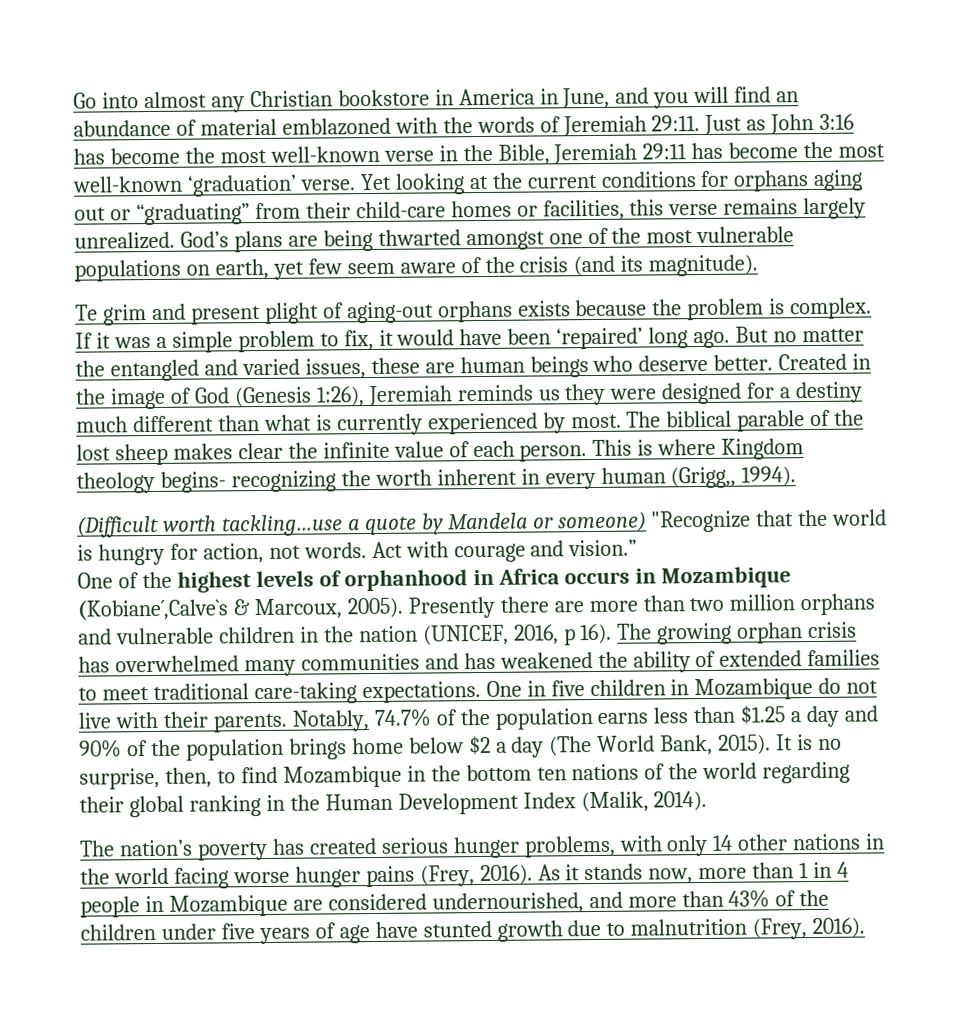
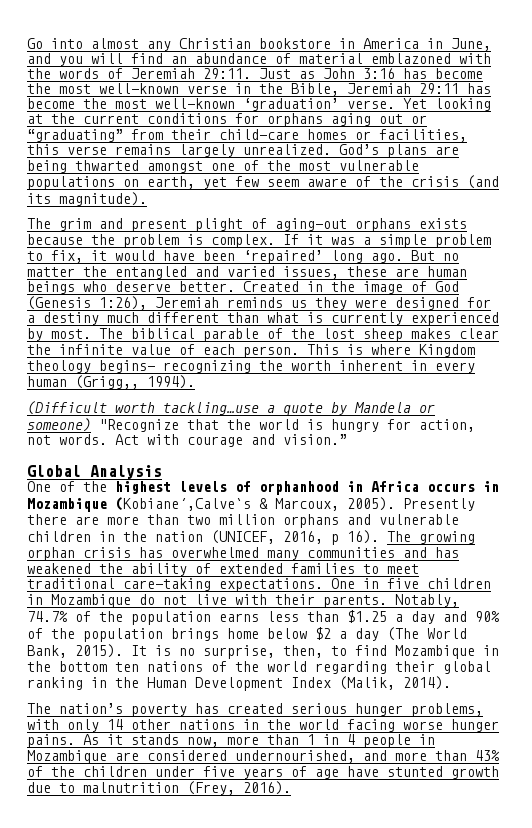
[75,304,98,321] Te -> [27,218,51,229] The
(638, 548) none -> [27,465,162,479] // Global Analysis
[365,864,533,888] pains (Frey, 2016). -> [27,734,75,748] pains.

